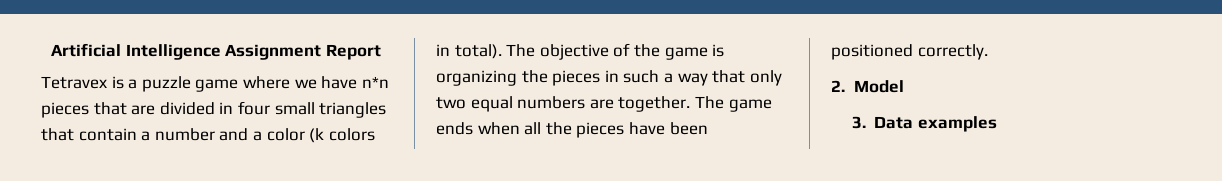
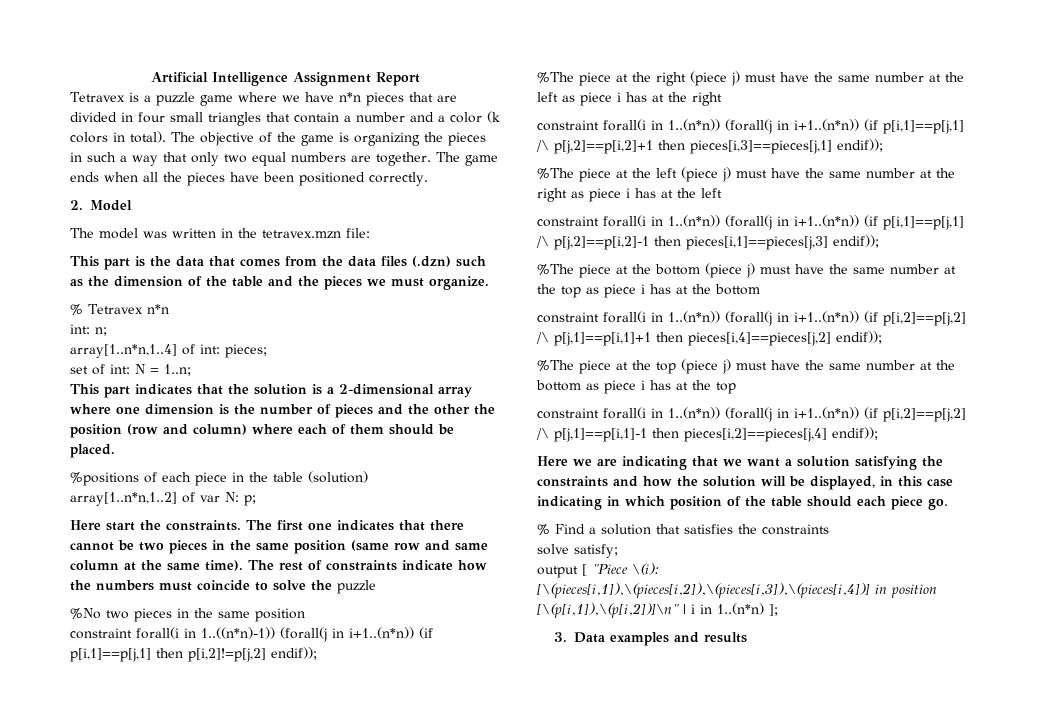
(904, 86) none -> [70,228,370,239] [70,256,486,270] [70,276,489,290] [70,304,169,315] [70,324,107,336] [70,344,267,358] [70,364,191,376] [70,384,472,398] [70,404,495,418] [70,424,454,438] [70,444,115,458] [70,471,368,486] [70,492,256,506] [70,520,464,531] [70,540,488,554] [70,560,487,571] [70,580,376,594] [70,608,305,622] [70,627,433,642] [70,647,317,662] [537,71,964,86] [537,92,722,106] [537,119,964,134] [536,139,883,154] [537,167,955,182] [537,188,722,202] [537,215,964,230] [536,235,879,250] [537,263,956,278] [537,284,760,298] [537,311,966,326] [536,331,882,346] [537,359,955,374] [536,380,736,394] [537,407,966,422] [536,427,878,442] [537,456,943,470] [537,476,953,490] [537,496,948,510] [537,524,829,535] [537,544,618,558] [537,563,660,578] [537,583,937,598] [537,603,778,618] // The model was written in the tetravex.mzn file: // This part is the data that comes from the data files (.dzn) such as the dimension of the table and the pieces we must organize. // % Tetravex n*n // int: n; // array[1..n*n,1..4] of int: pieces; // set of int: N = 1..n; // This part indicates that the solution is a 2-dimensional array where one dimension is the number of pieces and the other the position (row and column) where each of them should be placed. // %positions of each piece in the table (solution) // array[1..n*n,1..2] of var N: p; // Here start the constraints. The first one indicates that there cannot be two pieces in the same position (same row and same column at the same time). The rest of constraints indicate how the numbers must coincide to solve the puzzle // %No two pieces in the same position // constraint forall(i in 1..((n*n)-1)) (forall(j in i+1..(n*n)) (if p[i,1]==p[j,1] then p[i,2]!=p[j,2] endif)); // %The piece at the right (piece j) must have the same number at the left as piece i has at the right // constraint forall(i in 1..(n*n)) (forall(j in i+1..(n*n)) (if p[i,1]==p[j,1] /\ p[j,2]==p[i,2]+1 then pieces[i,3]==pieces[j,1] endif)); // %The piece at the left (piece j) must have the same number at the right as piece i has at the left // constraint forall(i in 1..(n*n)) (forall(j in i+1..(n*n)) (if p[i,1]==p[j,1] /\ p[j,2]==p[i,2]-1 then pieces[i,1]==pieces[j,3] endif)); // %The piece at the bottom (piece j) must have the same number at the top as piece i has at the bottom // constraint forall(i in 1..(n*n)) (forall(j in i+1..(n*n)) (if p[i,2]==p[j,2] /\ p[j,1]==p[i,1]+1 then pieces[i,4]==pieces[j,2] endif)); // %The piece at the top (piece j) must have the same number at the bottom as piece i has at the top // constraint forall(i in 1..(n*n)) (forall(j in i+1..(n*n)) (if p[i,2]==p[j,2] /\ p[j,1]==p[i,1]-1 then pieces[i,2]==pieces[j,4] endif)); // Here we are indicating that we want a solution satisfying the constraints and how the solution will be displayed, in this case indicating in which position of the table should each piece go. // % Find a solution that satisfies the constraints // solve satisfy; // output [ "Piece \(i): [\(pieces[i,1]),\(pieces[i,2]),\(pieces[i,3]),\(pieces[i,4])] in position [\(p[i,1]),\(p[i,2])]\n" | i in 1..(n*n) ];
(998, 124) none -> [674,632,748,643] and results

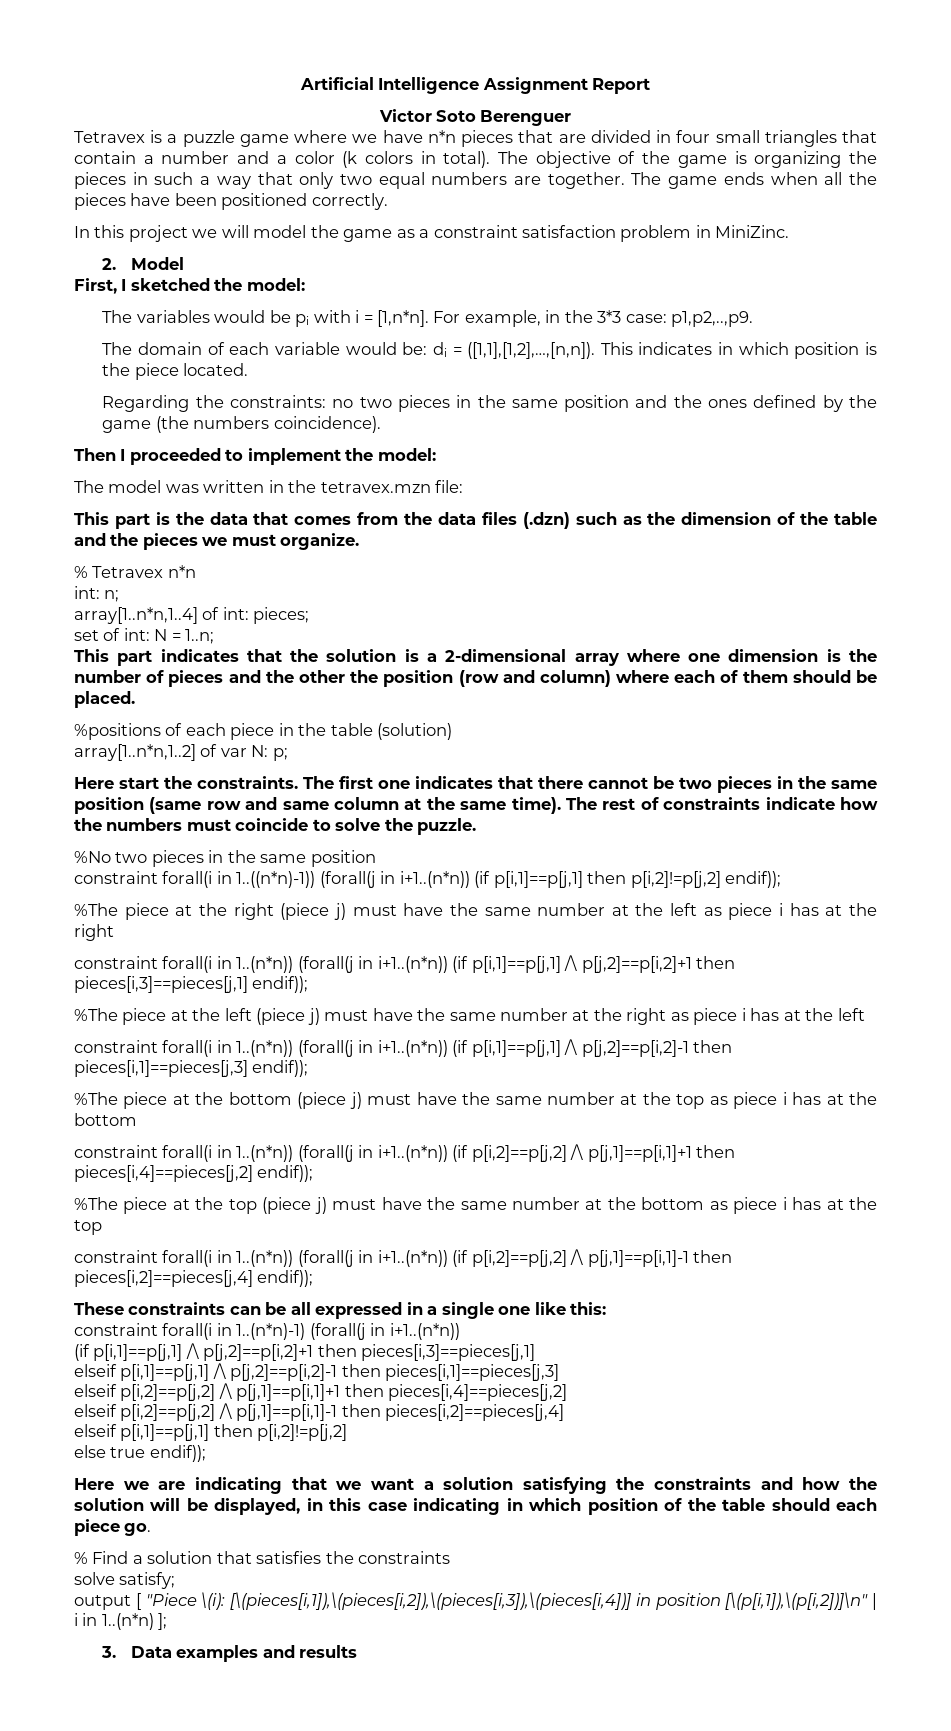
(420, 79) none -> [378,109,572,126] // Victor Soto Berenguer
[70,200,132,211] 2. Model -> [74,225,790,242] [102,257,184,270] [74,278,305,294] [102,310,754,327] [102,342,877,359] [102,363,249,380] [102,395,877,412] [102,416,381,433] [74,448,436,465] In this project we will model the game as a constraint satisfaction problem in MiniZinc. // 2. Model // First, I sketched the model: // The variables would be pi with i = [1,n*n]. For example, in the 3*3 case: p1,p2,..,p9. // The domain of each variable would be: di = ([1,1],[1,2],…,[n,n]). This indicates in which position is the piece located. // Regarding the constraints: no two pieces in the same position and the ones defined by the game (the numbers coincidence). // Then I proceeded to implement the model:
[337,580,376,594] puzzle -> [417,818,477,835] puzzle.
(878, 433) none -> [74,1302,607,1319] [74,1323,460,1340] [74,1343,536,1361] [74,1363,560,1381] [74,1383,568,1401] [74,1403,565,1421] [74,1424,348,1441] [74,1445,206,1462] // These constraints can be all expressed in a single one like this: // constraint forall(i in 1..(n*n)-1) (forall(j in i+1..(n*n)) // (if p[i,1]==p[j,1] /\ p[j,2]==p[i,2]+1 then pieces[i,3]==pieces[j,1] // elseif p[i,1]==p[j,1] /\ p[j,2]==p[i,2]-1 then pieces[i,1]==pieces[j,3] // elseif p[i,2]==p[j,2] /\ p[j,1]==p[i,1]+1 then pieces[i,4]==pieces[j,2] // elseif p[i,2]==p[j,2] /\ p[j,1]==p[i,1]-1 then pieces[i,2]==pieces[j,4] // elseif p[i,1]==p[j,1] then p[i,2]!=p[j,2] // else true endif));

